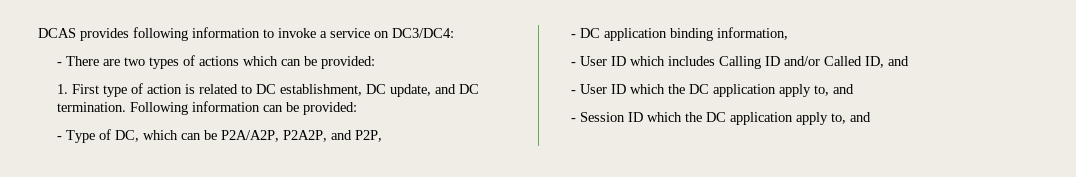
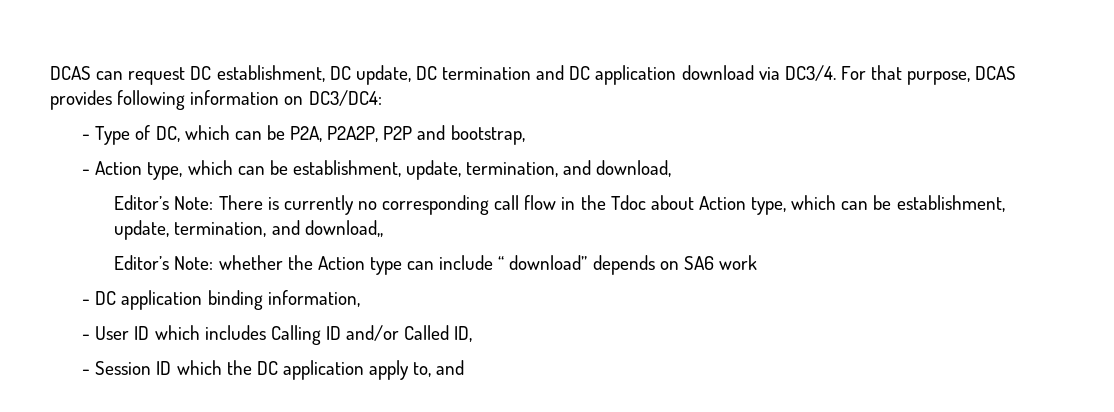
[38,27,454,41] [56,55,375,69] [56,83,479,97] [56,101,357,115] DCAS provides following information to invoke a service on DC3/DC4: // - There are two types of actions which can be provided: // 1. First type of action is related to DC establishment, DC update, and DC termination. Following information can be provided: -> [50,65,1017,85] [50,90,382,110] DCAS can request DC establishment, DC update, DC termination and DC application download via DC3/4. For that purpose, DCAS provides following information on DC3/DC4:
[220,130,382,142] P2A/A2P, P2A2P, and P2P, -> [290,125,525,145] [82,160,672,180] [114,195,1005,215] [114,220,383,240] [114,255,757,275] P2A, P2A2P, P2P and bootstrap, // - Action type, which can be establishment, update, termination, and download, // Editor’s Note: There is currently no corresponding call flow in the Tdoc about Action type, which can be establishment, update, termination, and download,, // Editor’s Note: whether the Action type can include “ download” depends on SA6 work
[887,56,909,66] [570,84,854,97] and // - User ID which the DC application apply to, and -> (473, 334) none

